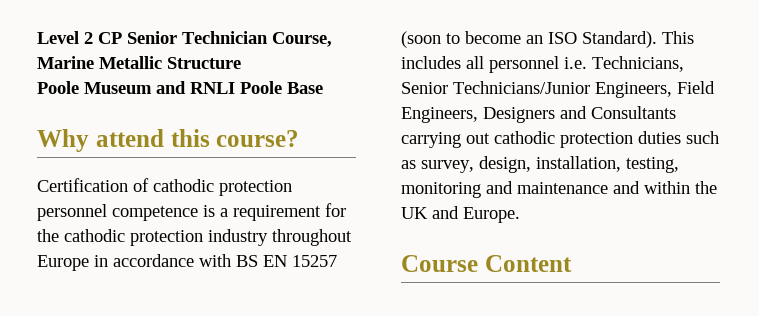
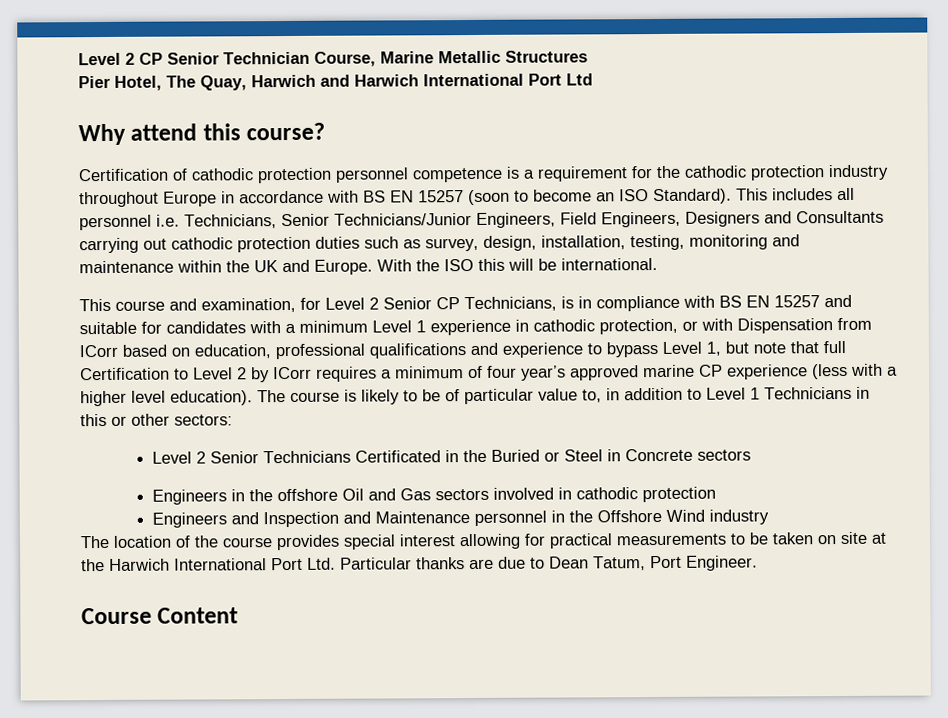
[167,57,241,69] [37,81,323,94] Structure // Poole Museum and RNLI Poole Base -> [505,50,588,63] [78,73,593,91] Structures // Pier Hotel, The Quay, Harwich and Harwich International Port Ltd
[613,181,640,194] and -> (174, 267) none
(520, 215) none -> [377,258,658,272] [79,294,852,313] [79,317,872,336] [79,340,846,360] [80,363,898,383] [80,386,870,407] [80,413,233,427] [151,448,751,464] [151,486,716,505] [151,509,769,528] [80,531,887,551] [81,555,758,572] With the ISO this will be international. // This course and examination, for Level 2 Senior CP Technicians, is in compliance with BS EN 15257 and suitable for candidates with a minimum Level 1 experience in cathodic protection, or with Dispensation from ICorr based on education, professional qualifications and experience to bypass Level 1, but note that full Certification to Level 2 by ICorr requires a minimum of four year’s approved marine CP experience (less with a higher level education). The course is likely to be of particular value to, in addition to Level 1 Technicians in this or other sectors: // Level 2 Senior Technicians Certificated in the Buried or Steel in Concrete sectors // Engineers in the offshore Oil and Gas sectors involved in cathodic protection // Engineers and Inspection and Maintenance personnel in the Offshore Wind industry // The location of the course provides special interest allowing for practical measurements to be taken on site at the Harwich International Port Ltd. Particular thanks are due to Dean Tatum, Port Engineer.

